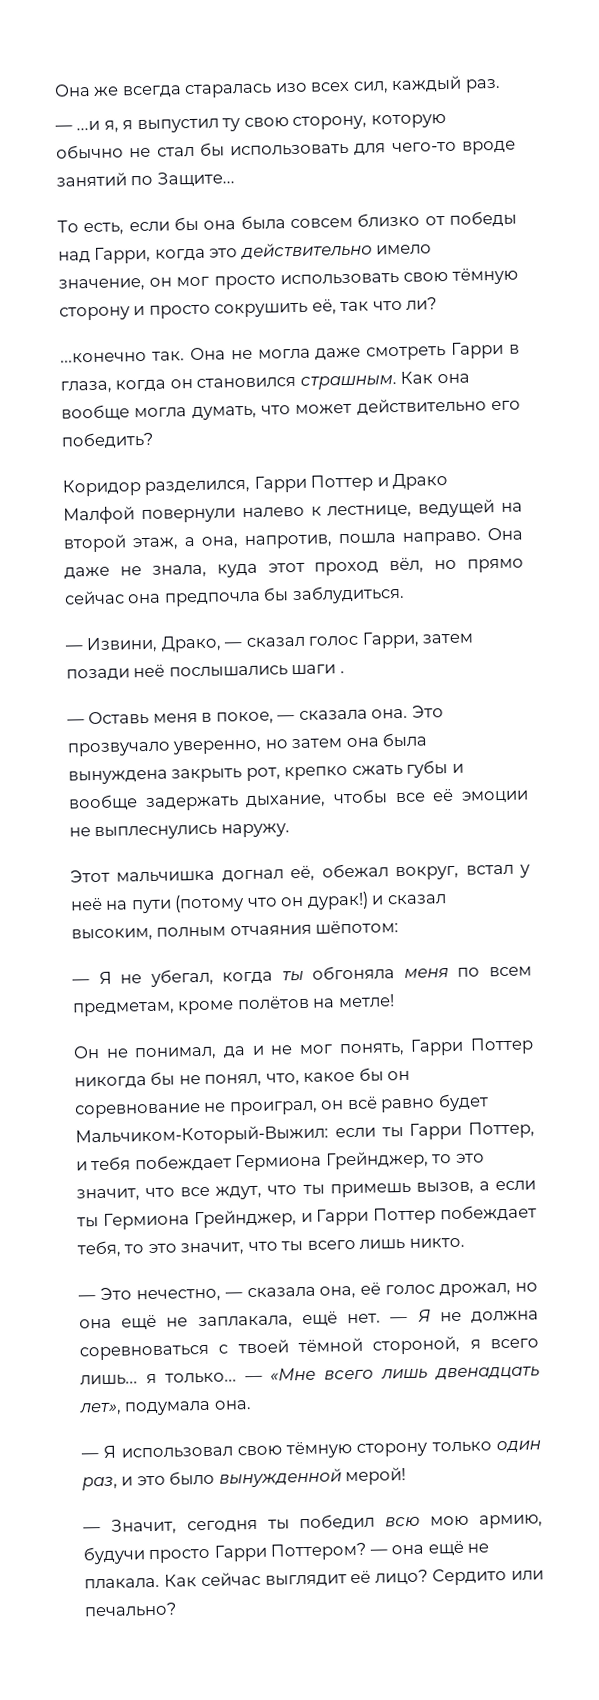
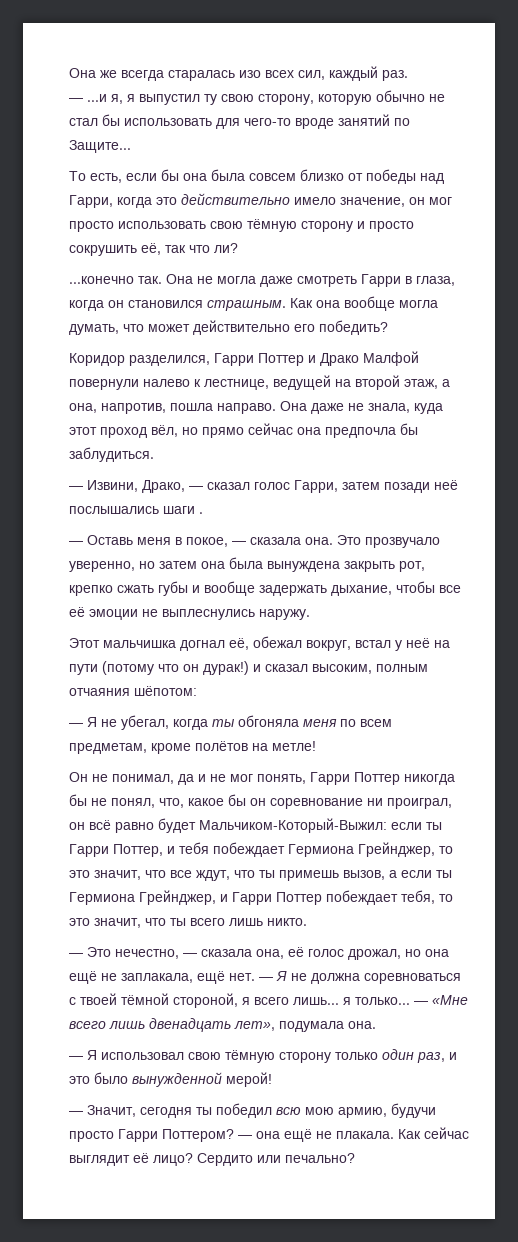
[203,1102,227,1112] не -> [367,798,383,806] ни

